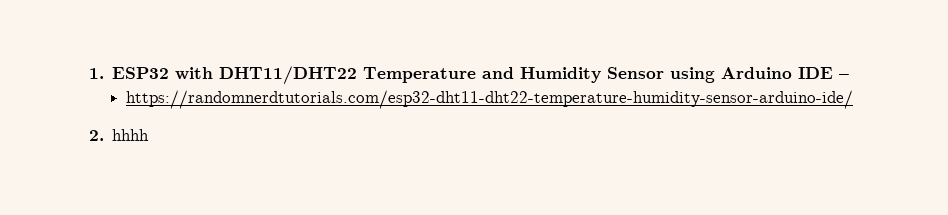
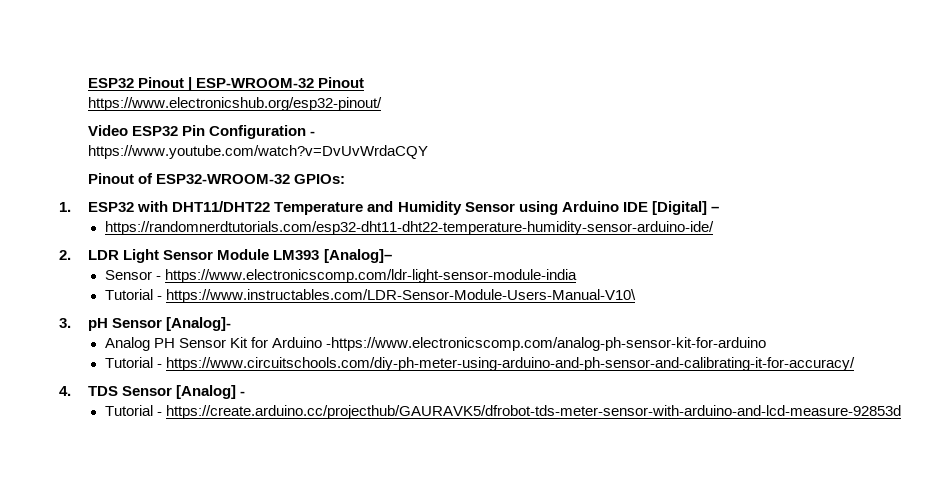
(88, 73) none -> [88,77,365,91] [88,97,383,111] [88,125,316,139] [88,145,429,159] [88,173,346,184] ESP32 Pinout | ESP-WROOM-32 Pinout // https://www.electronicshub.org/esp32-pinout/ // Video ESP32 Pin Configuration - // https://www.youtube.com/watch?v=DvUvWrdaCQY // Pinout of ESP32-WROOM-32 GPIOs: //
(833, 73) none -> [651,201,707,215] [Digital]
[111,129,149,141] hhhh -> [88,249,392,263] [104,269,577,283] [104,289,636,303] [58,317,232,331] [104,337,767,351] [104,357,855,371] [58,385,246,399] [104,405,901,419] LDR Light Sensor Module LM393 [Analog]– // Sensor - https://www.electronicscomp.com/ldr-light-sensor-module-india // Tutorial - https://www.instructables.com/LDR-Sensor-Module-Users-Manual-V10\ // 3. pH Sensor [Analog]- // Analog PH Sensor Kit for Arduino -https://www.electronicscomp.com/analog-ph-sensor-kit-for-arduino // Tutorial - https://www.circuitschools.com/diy-ph-meter-using-arduino-and-ph-sensor-and-calibrating-it-for-accuracy/ // 4. TDS Sensor [Analog] - // Tutorial - https://create.arduino.cc/projecthub/GAURAVK5/dfrobot-tds-meter-sensor-with-arduino-and-lcd-measure-92853d

